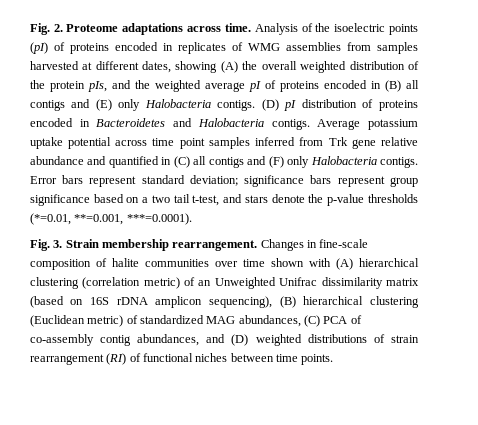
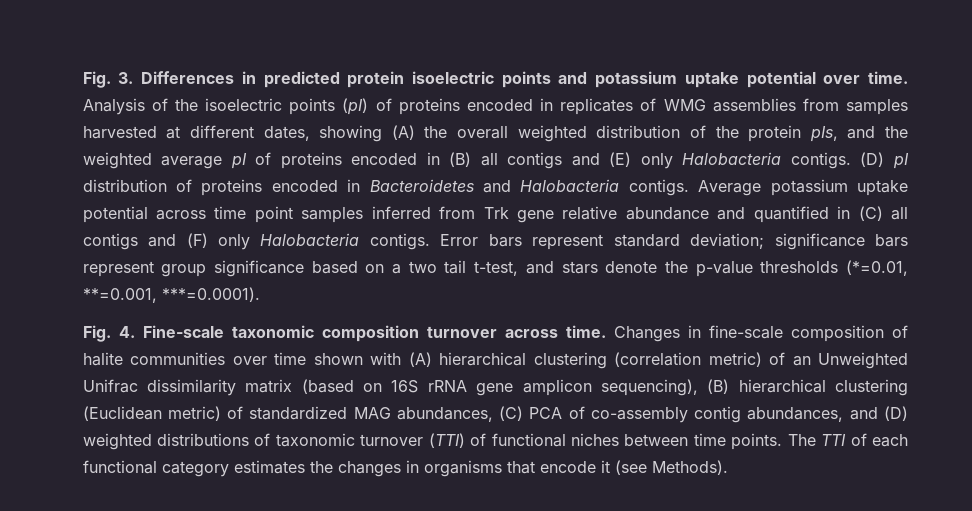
[29,23,222,35] Fig. 2. Proteome adaptations across -> [82,71,861,88] Fig. 3. Differences in predicted protein isoelectric points and potassium uptake potential over
[53,239,258,251] 3. Strain membership rearrangement. -> [118,325,606,342] 4. Fine-scale taxonomic composition turnover across time.
[116,297,148,305] rDNA -> [427,380,514,396] rRNA gene
[391,335,419,343] [29,353,127,365] strain rearrangement (RI) -> [275,433,465,448] taxonomic turnover (TTI)
(334, 359) none -> [787,433,908,447] [82,460,728,477] The TTI of each functional category estimates the changes in organisms that encode it (see Methods).

